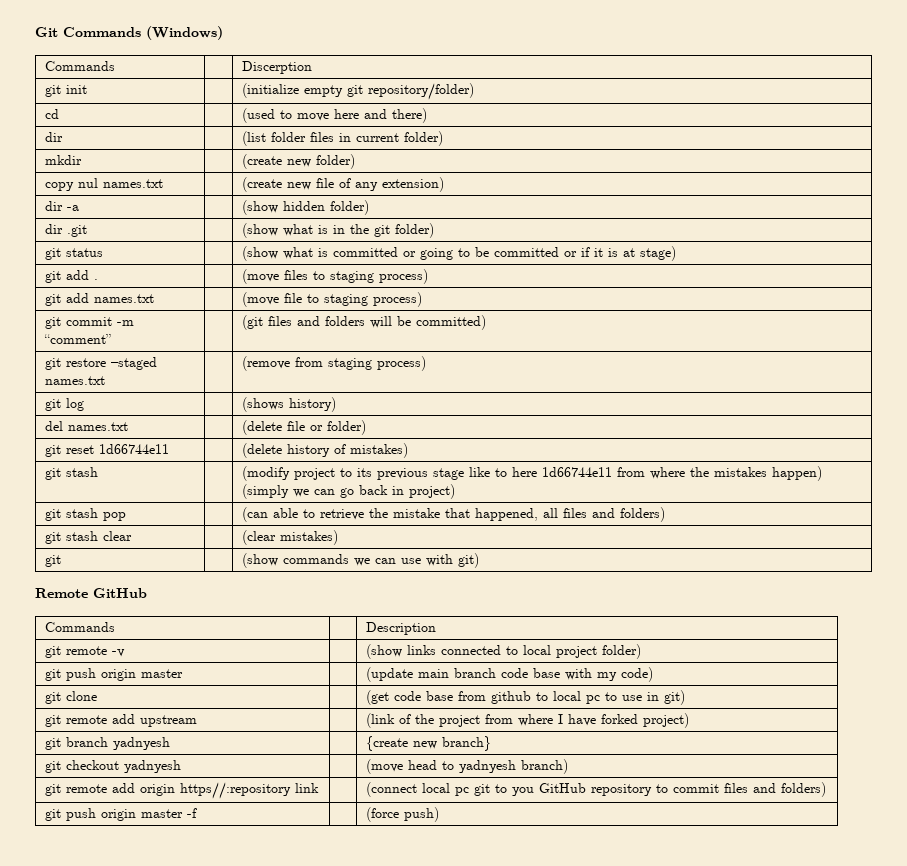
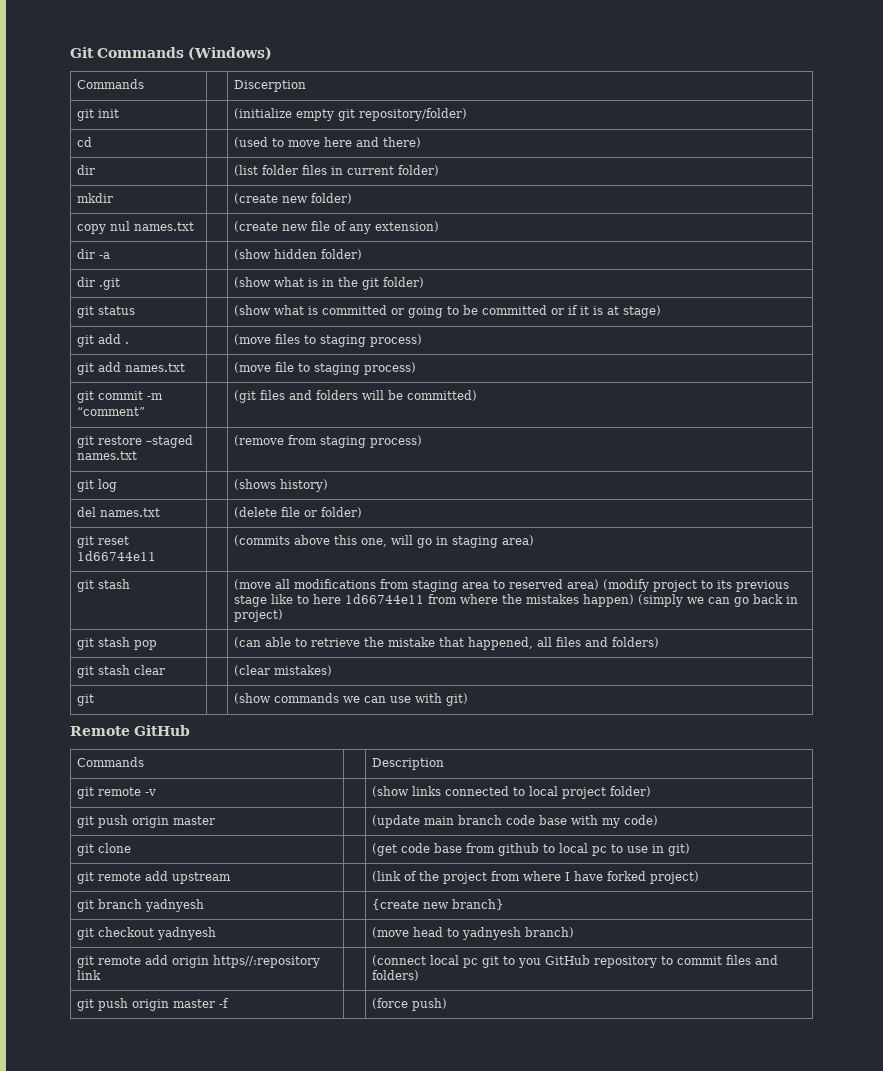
[242,443,409,458] [45,467,99,480] (delete history of mistakes) // git stash | | -> [234,535,535,548] [77,579,131,592] [234,579,600,592] (commits above this one, will go in staging area) // git stash | | (move all modifications from staging area to reserved area)

